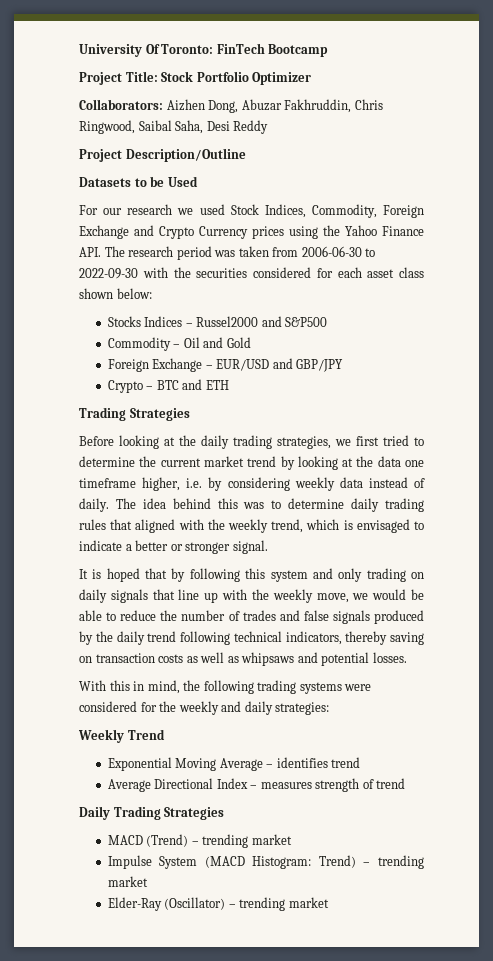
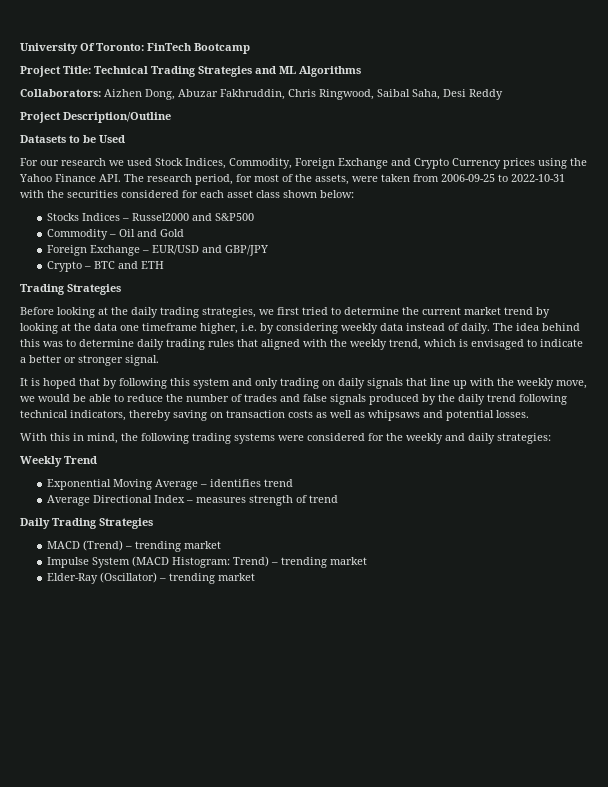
[161,71,312,85] Stock Portfolio Optimizer -> [94,66,361,77] Technical Trading Strategies and ML Algorithms
[176,246,376,260] [79,268,138,279] period was taken from 2006-06-30 to 2022-09-30 -> [195,174,565,185] period, for most of the assets, were taken from 2006-09-25 to 2022-10-31

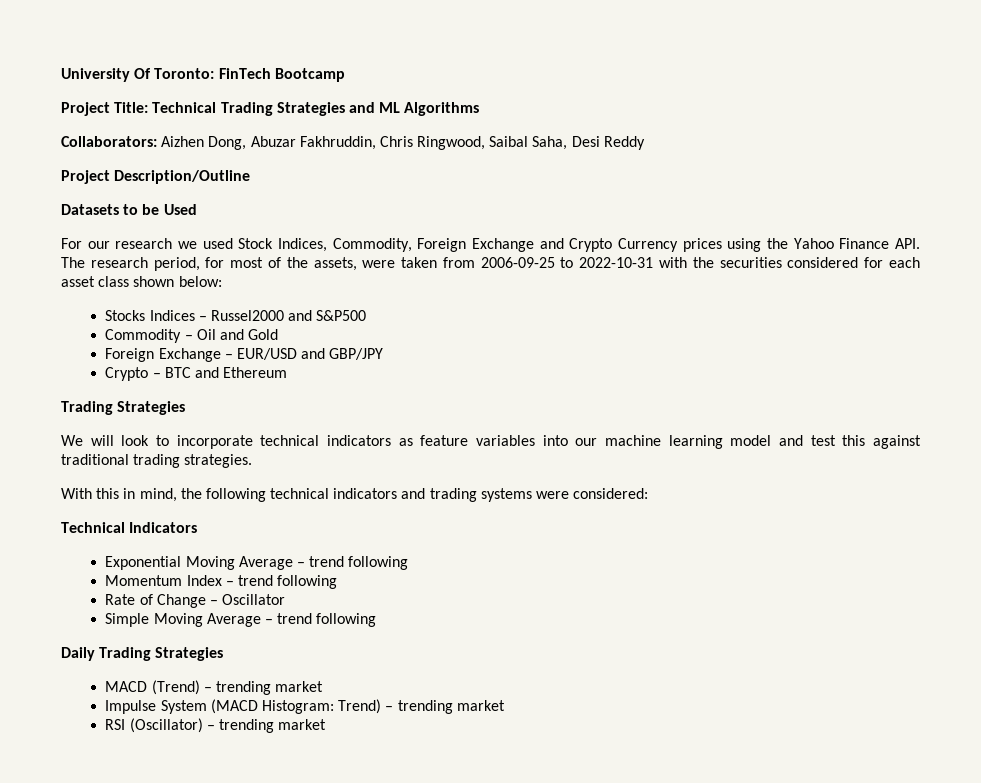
[140,261,164,269] [20,284,121,295] [20,307,550,318] [20,323,580,334] [20,339,583,350] [20,355,159,366] [20,378,587,389] [20,394,567,405] [20,410,529,421] ETH // Trading Strategies // Before looking at the daily trading strategies, we first tried to determine the current market trend by looking at the data one timeframe higher, i.e. by considering weekly data instead of daily. The idea behind this was to determine daily trading rules that aligned with the weekly trend, which is envisaged to indicate a better or stronger signal. // It is hoped that by following this system and only trading on daily signals that line up with the weekly move, we would be able to reduce the number of trades and false signals produced by the daily trend following technical indicators, thereby saving on transaction costs as well as whipsaws and potential losses. -> [223,367,288,378] [61,401,186,415] [61,435,921,449] [61,454,253,468] Ethereum // Trading Strategies // We will look to incorporate technical indicators as feature variables into our machine learning model and test this against traditional trading strategies.
[192,433,551,444] [20,456,97,467] trading systems were considered for the weekly and daily strategies: // Weekly Trend -> [270,488,649,502] [61,522,198,533] technical indicators and trading systems were considered: // Technical Indicators
[209,479,293,487] [46,495,338,506] identifies trend // Average Directional Index – measures strength of trend -> [309,556,409,570] [105,575,338,589] [105,594,286,608] [105,613,377,627] trend following // Momentum Index – trend following // Rate of Change – Oscillator // Simple Moving Average – trend following
[46,573,98,584] Elder-Ray -> [105,719,126,730] RSI

